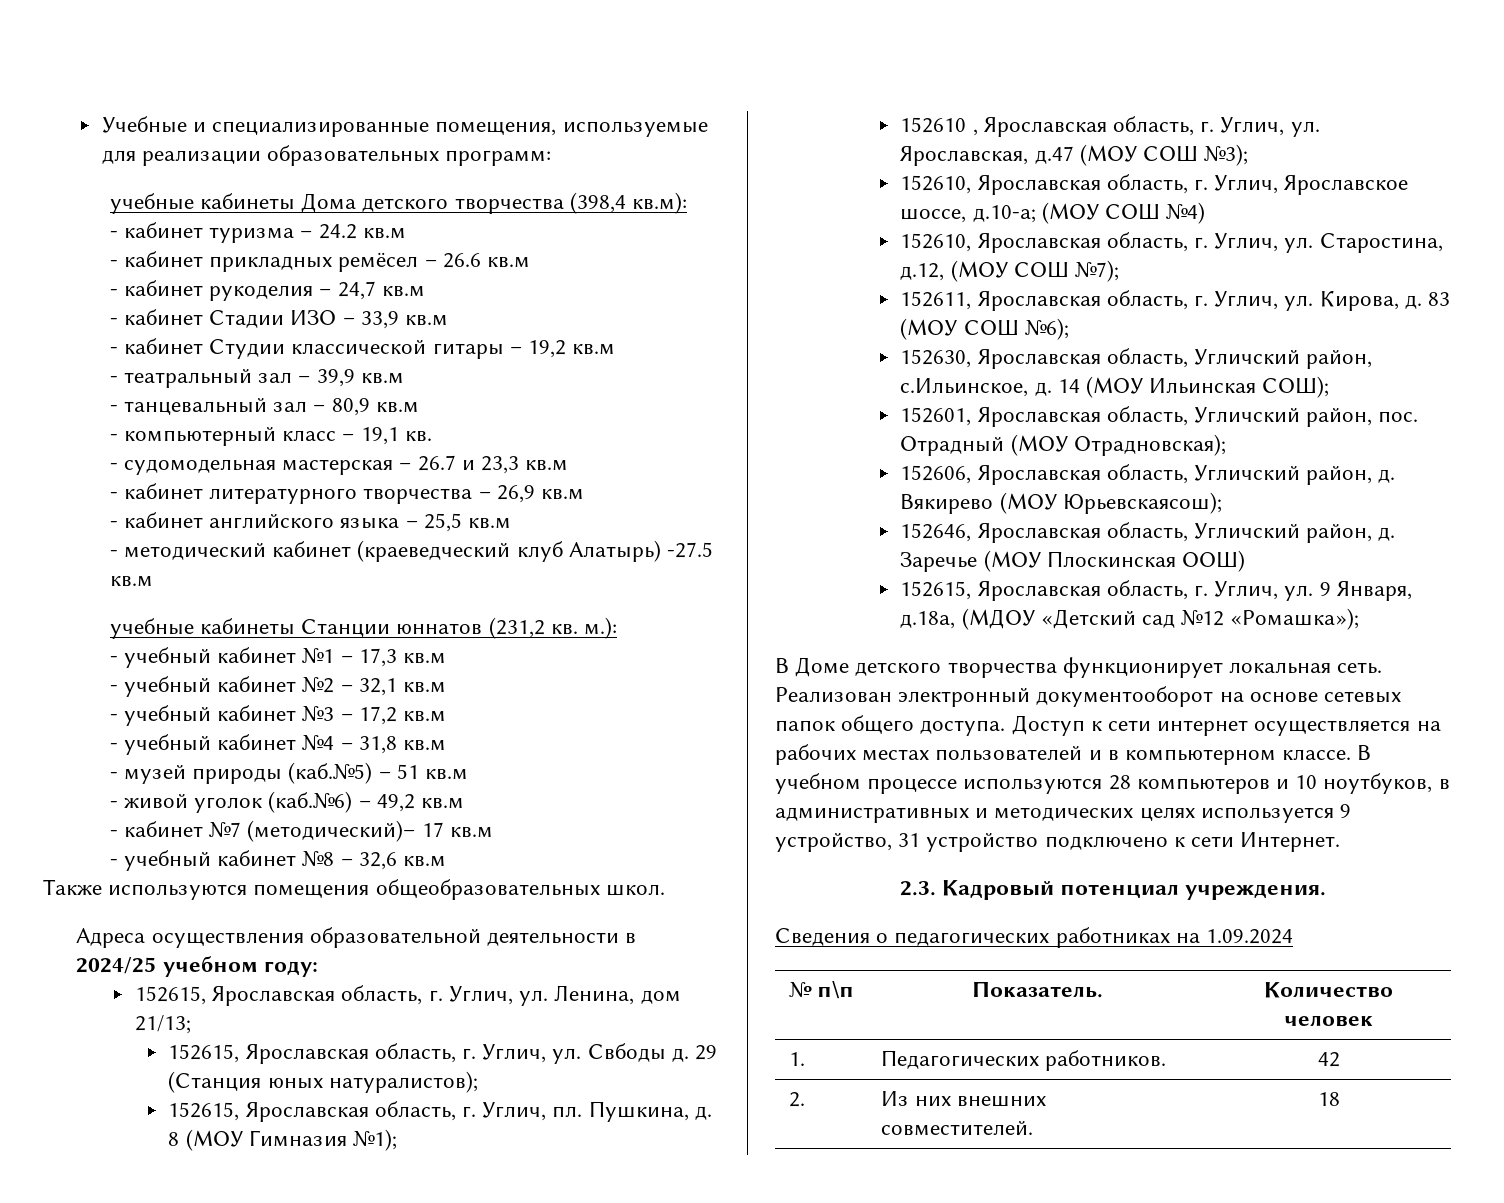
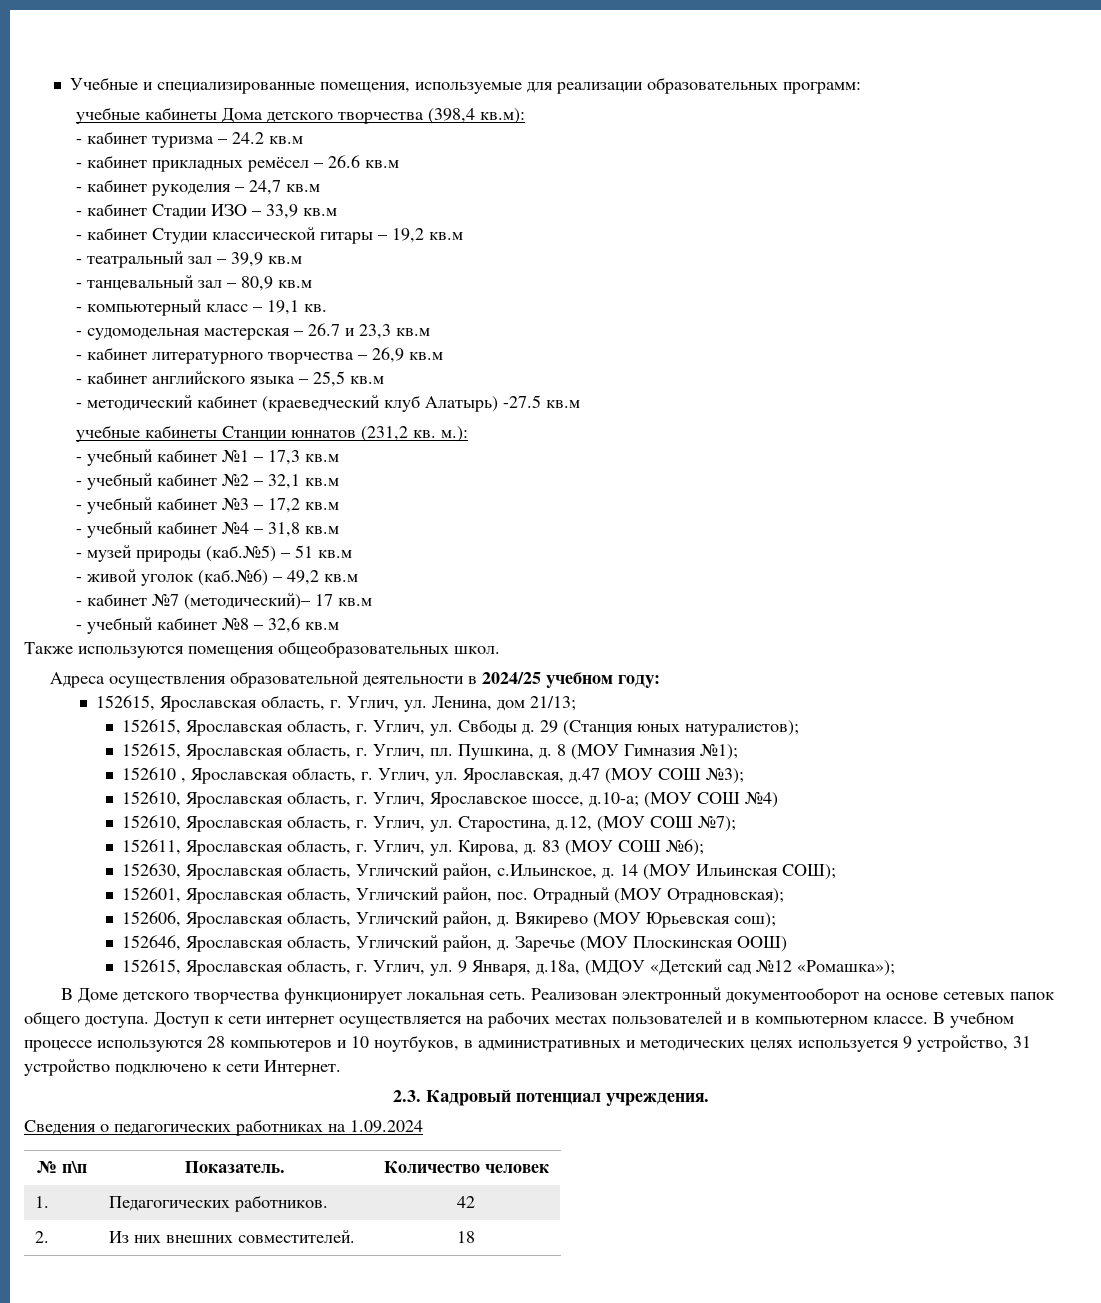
[1062,492,1222,514] Юрьевскаясош); -> [646,912,777,928] Юрьевская сош);

